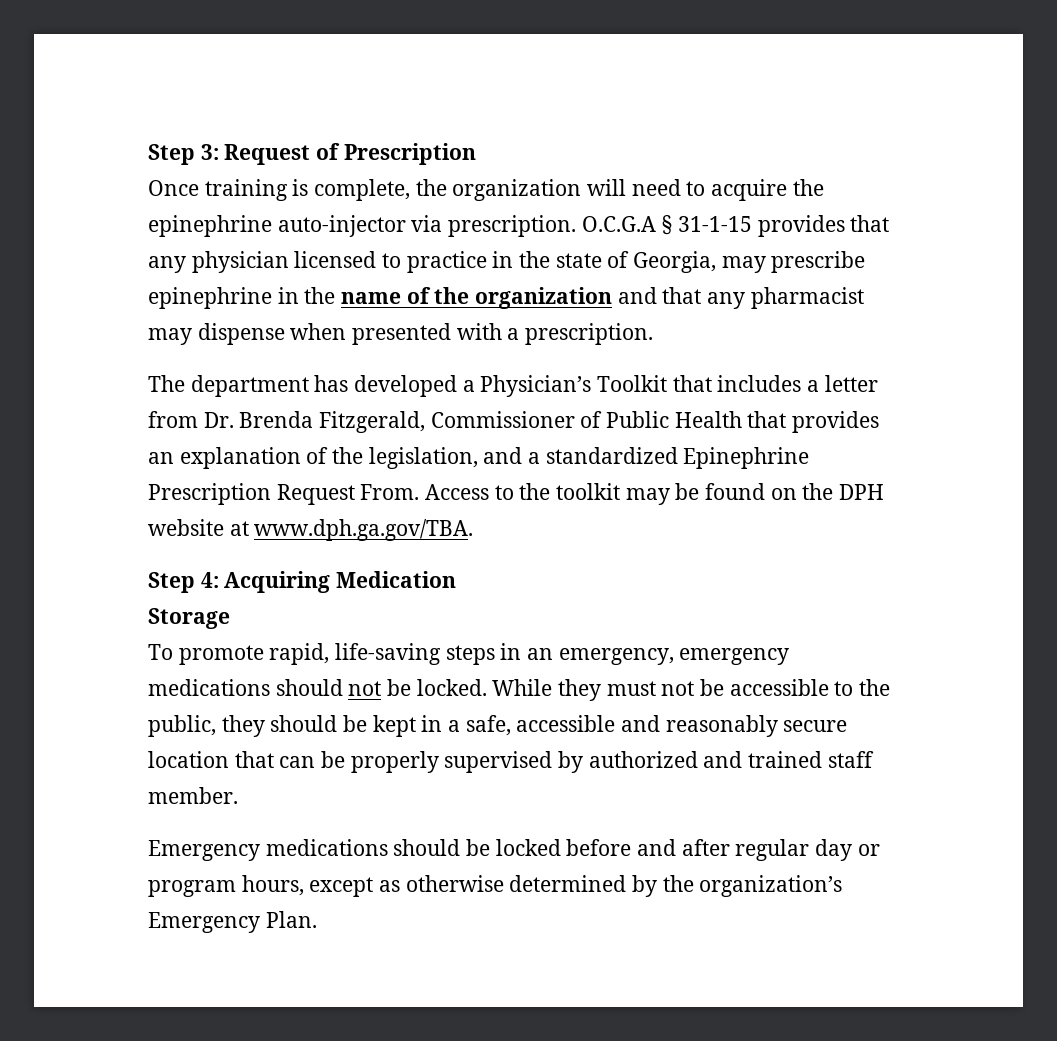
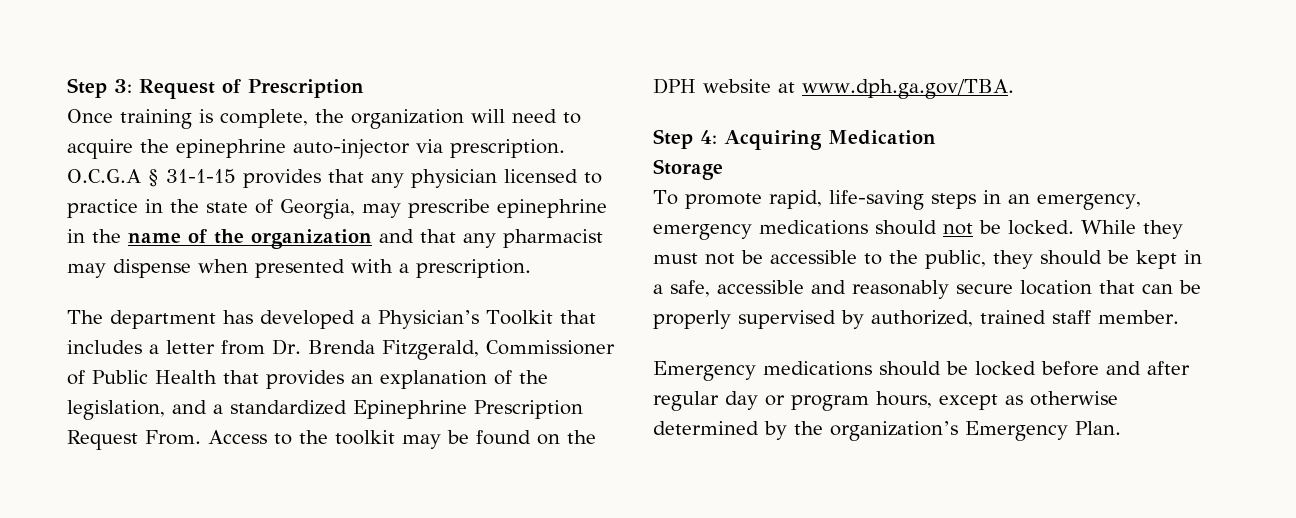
[588,751,743,768] authorized and -> [871,310,973,327] authorized,

